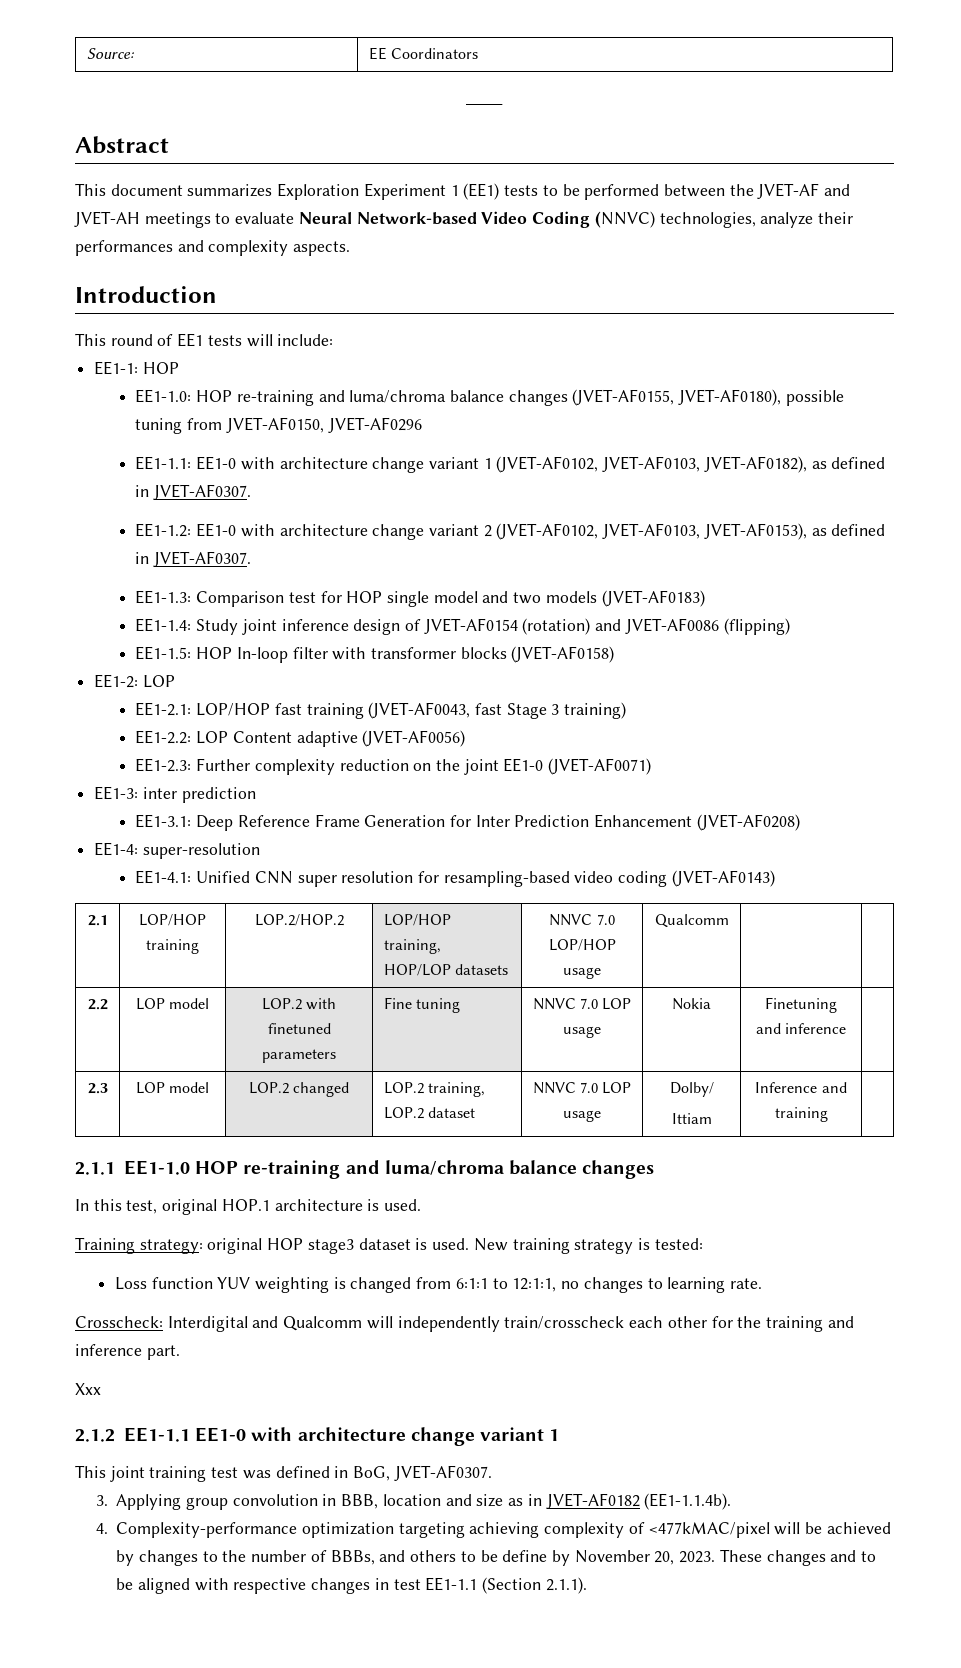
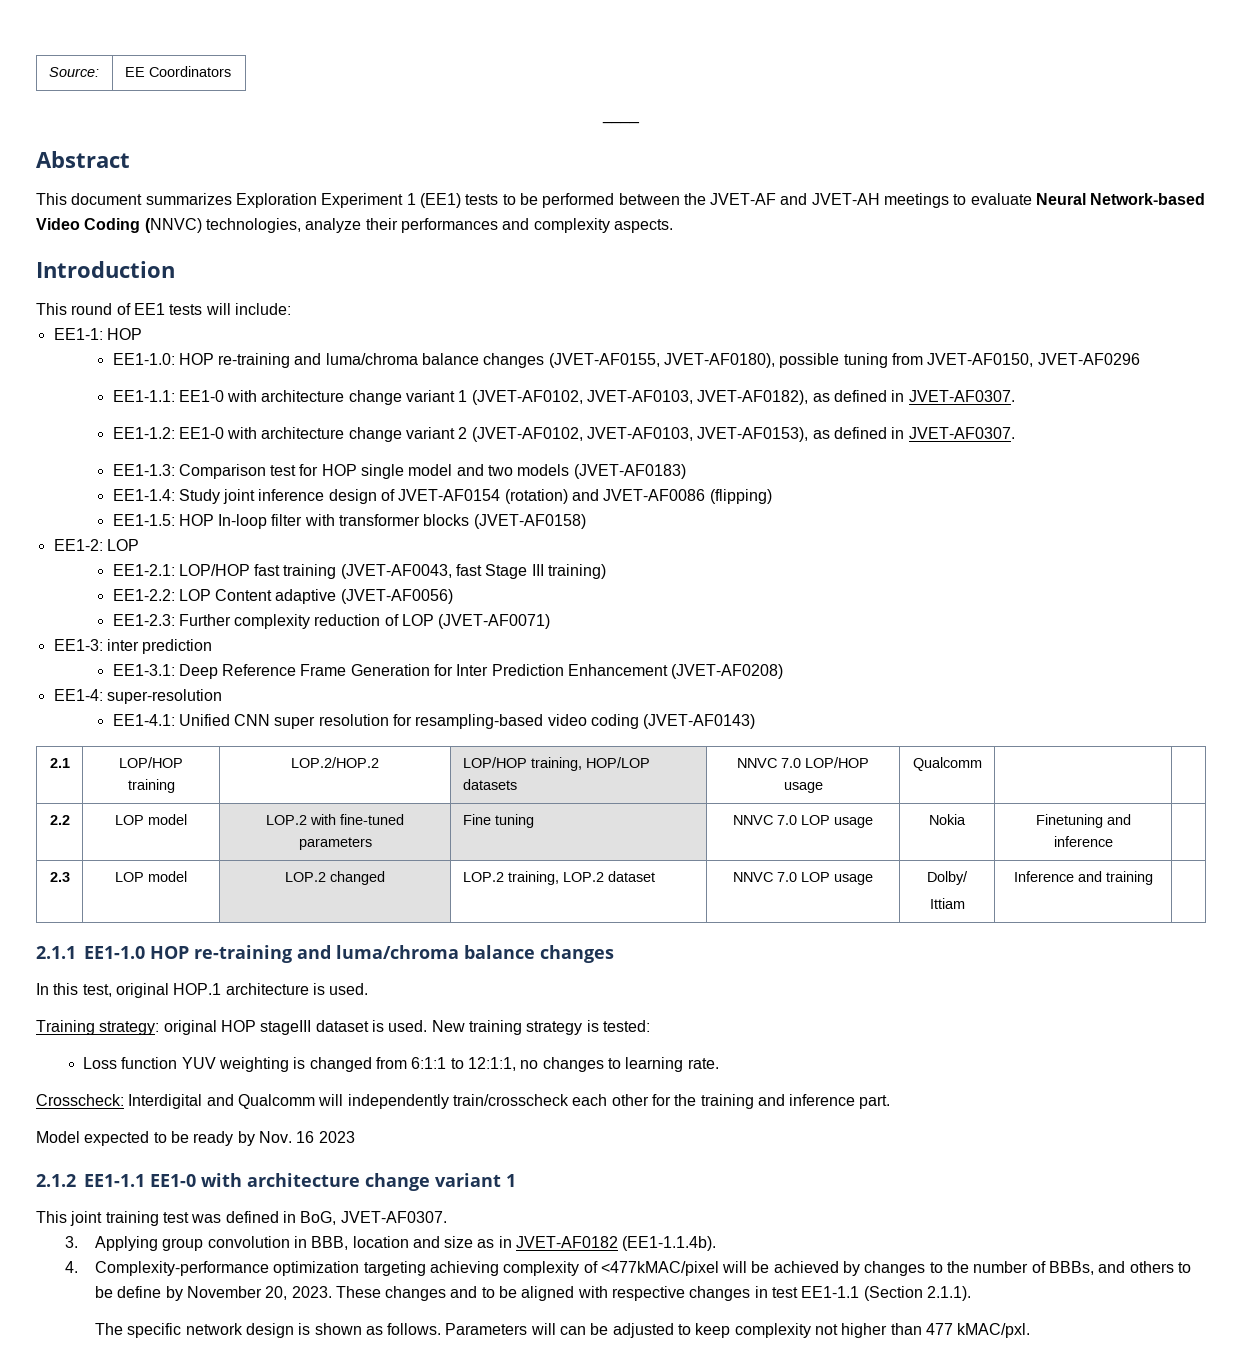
[551,704,560,715] 3 -> [531,564,544,576] III
[413,758,544,775] on the joint EE1-0 -> [384,614,435,626] of LOP
[267,1023,331,1034] finetuned -> [340,814,404,825] fine-tuned
[307,1239,354,1254] stage3 -> [260,1020,312,1035] stageIII
[75,1383,101,1395] Xxx -> [36,1131,355,1146] Model expected to be ready by Nov. 16 2023
(587, 1585) none -> [94,1323,1031,1338] // The specific network design is shown as follows. Parameters will can be adjusted to keep complexity not higher than 477 kMAC/pxl.

